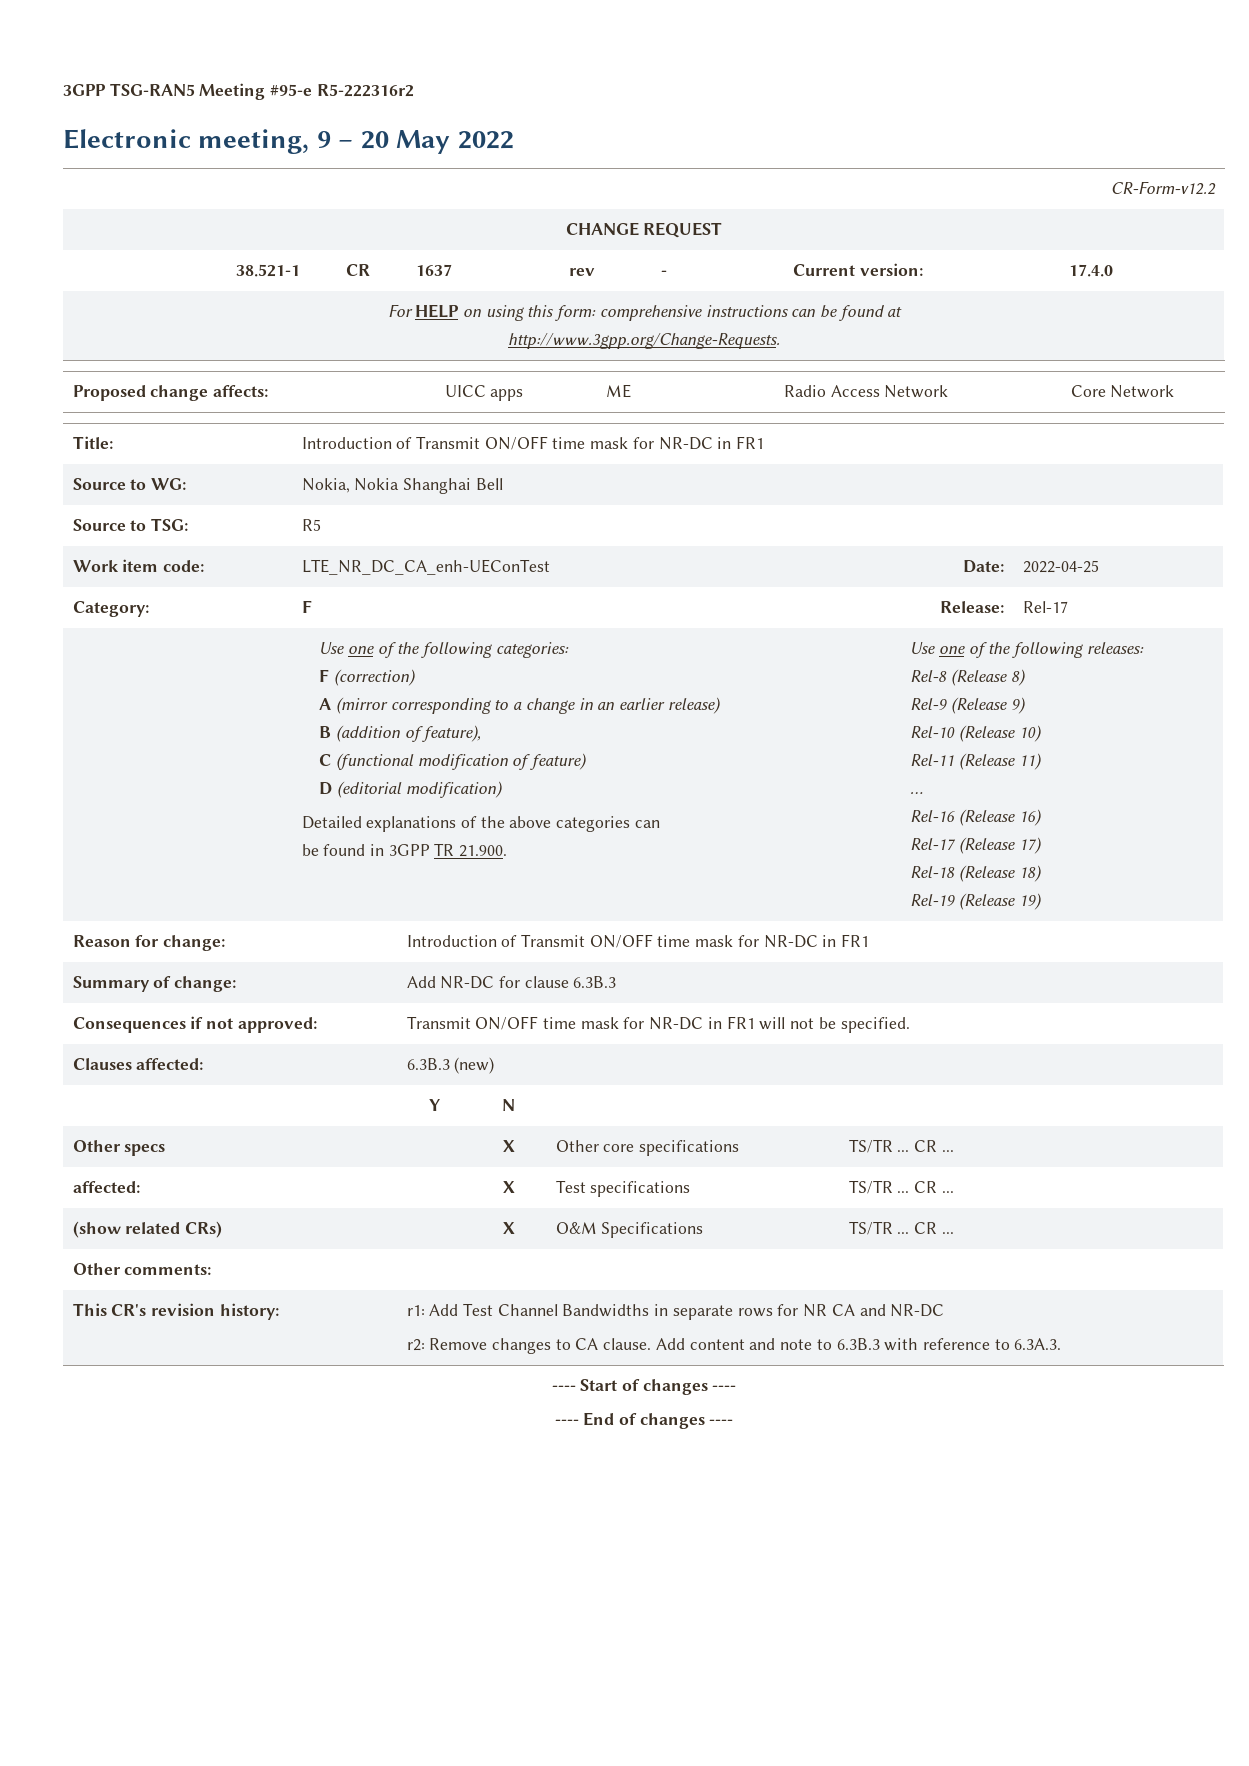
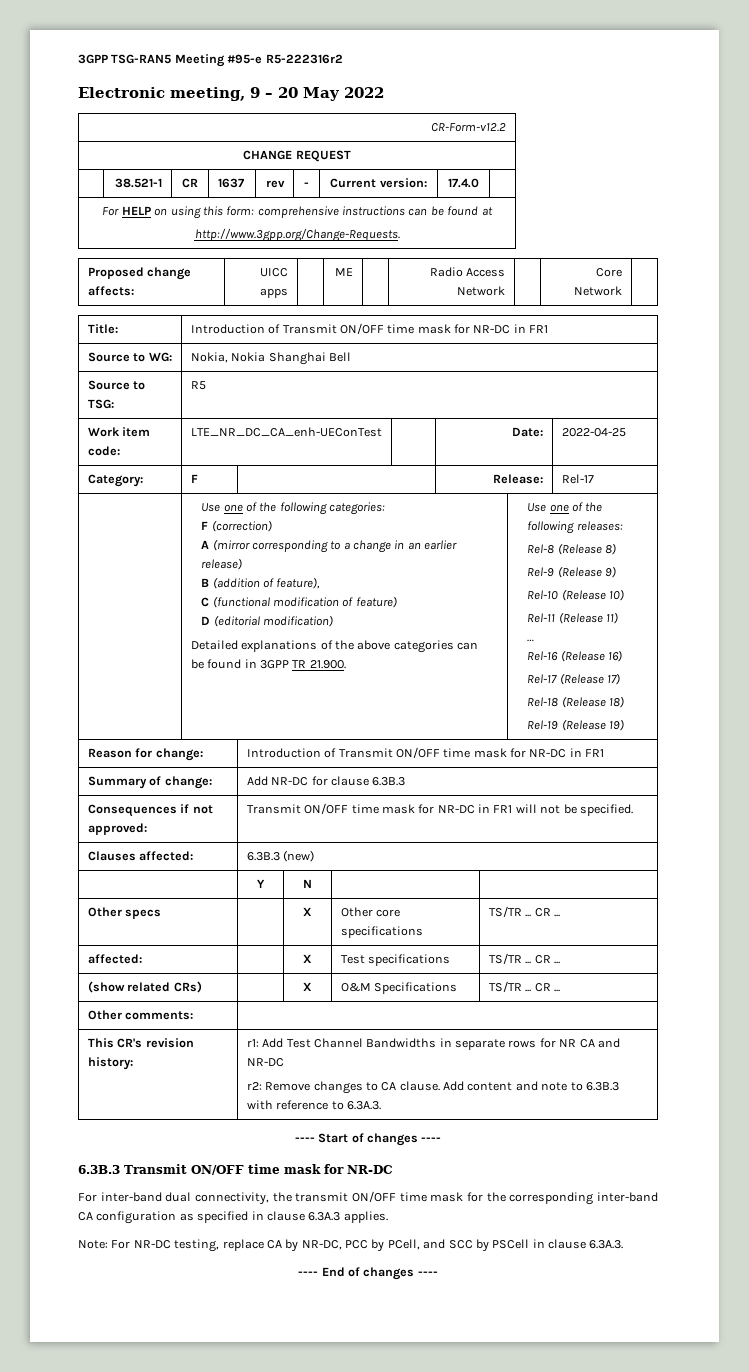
(737, 1388) none -> [78,1164,393,1175] [78,1191,659,1205] [78,1211,388,1224] [78,1239,624,1252] // 6.3B.3 Transmit ON/OFF time mask for NR-DC // For inter-band dual connectivity, the transmit ON/OFF time mask for the corresponding inter-band CA configuration as specified in clause 6.3A.3 applies. // Note: For NR-DC testing, replace CA by NR-DC, PCC by PCell, and SCC by PSCell in clause 6.3A.3.

